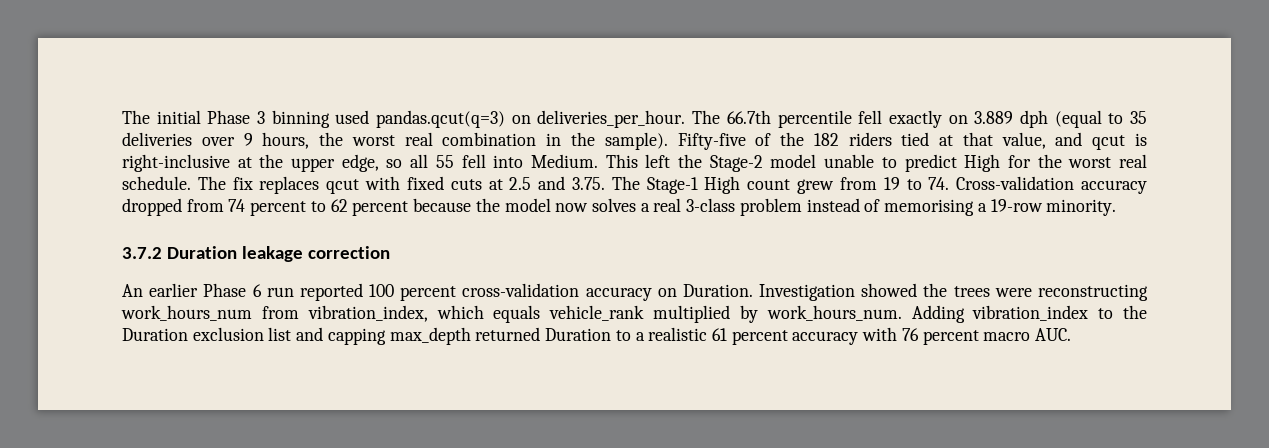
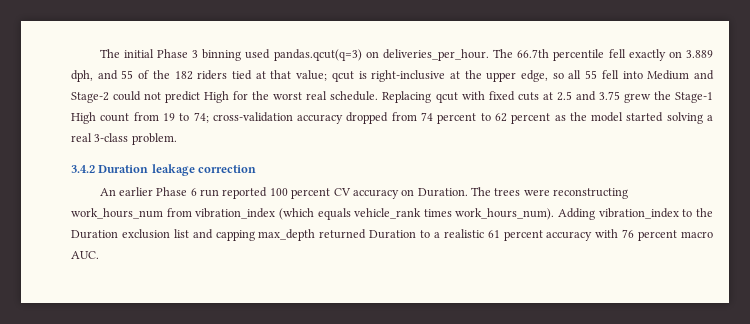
[1019,110,1148,128] [122,132,746,150] dph (equal to 35 deliveries over 9 hours, the worst real combination in the sample). Fifty-five -> [71,70,134,82] dph, and 55
[1001,132,1083,149] value, and -> [296,70,328,81] value;
[530,154,897,172] Medium. This left the Stage-2 model unable to -> [647,70,714,80] [71,91,162,103] Medium and Stage-2 could not
[197,176,320,194] The fix replaces -> [382,91,432,103] Replacing
[572,176,640,190] 3.75. The -> [598,91,671,103] 3.75 grew the
[797,179,835,194] grew -> (130, 117) none
[928,176,1075,190] 74. Cross-validation -> [193,112,293,123] 74; cross-validation
[413,198,472,212] because -> [554,115,566,121] as
[555,198,636,212] now solves -> [626,112,703,124] started solving
[739,198,1117,216] [122,247,162,259] problem instead of memorising a 19-row minority. // 3.7.2 -> [131,133,177,145] [71,165,95,173] problem. // 3.4.2
[462,283,580,297] cross-validation -> [333,188,351,196] CV
[759,283,948,301] Investigation showed the -> [471,187,492,196] The
[307,305,902,323] vibration_index, which equals vehicle_rank multiplied by work_hours_num. -> [195,208,555,220] vibration_index (which equals vehicle_rank times work_hours_num).

